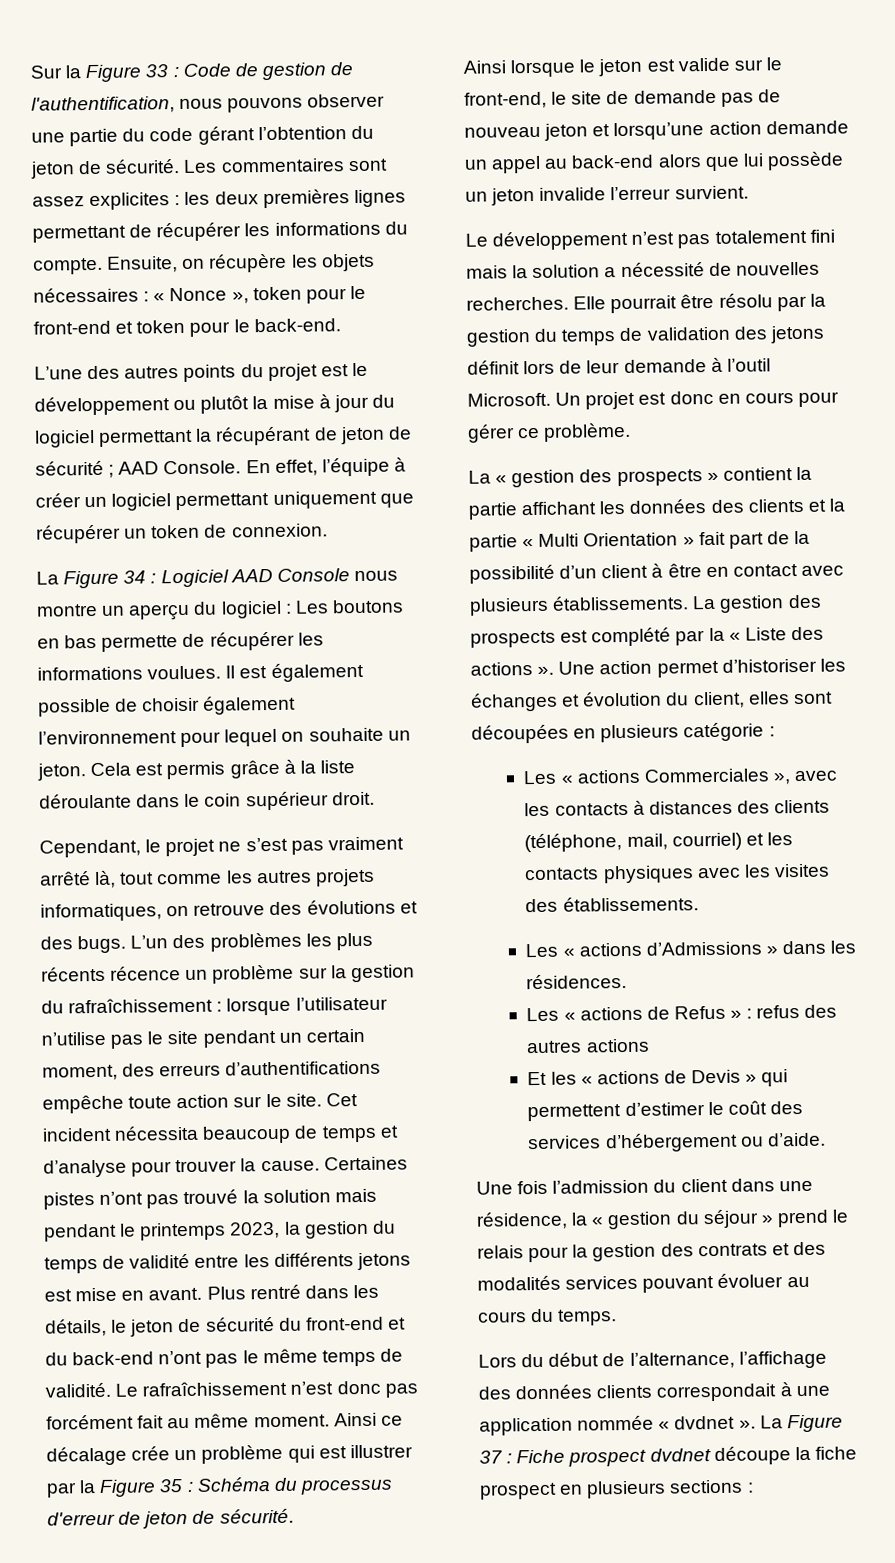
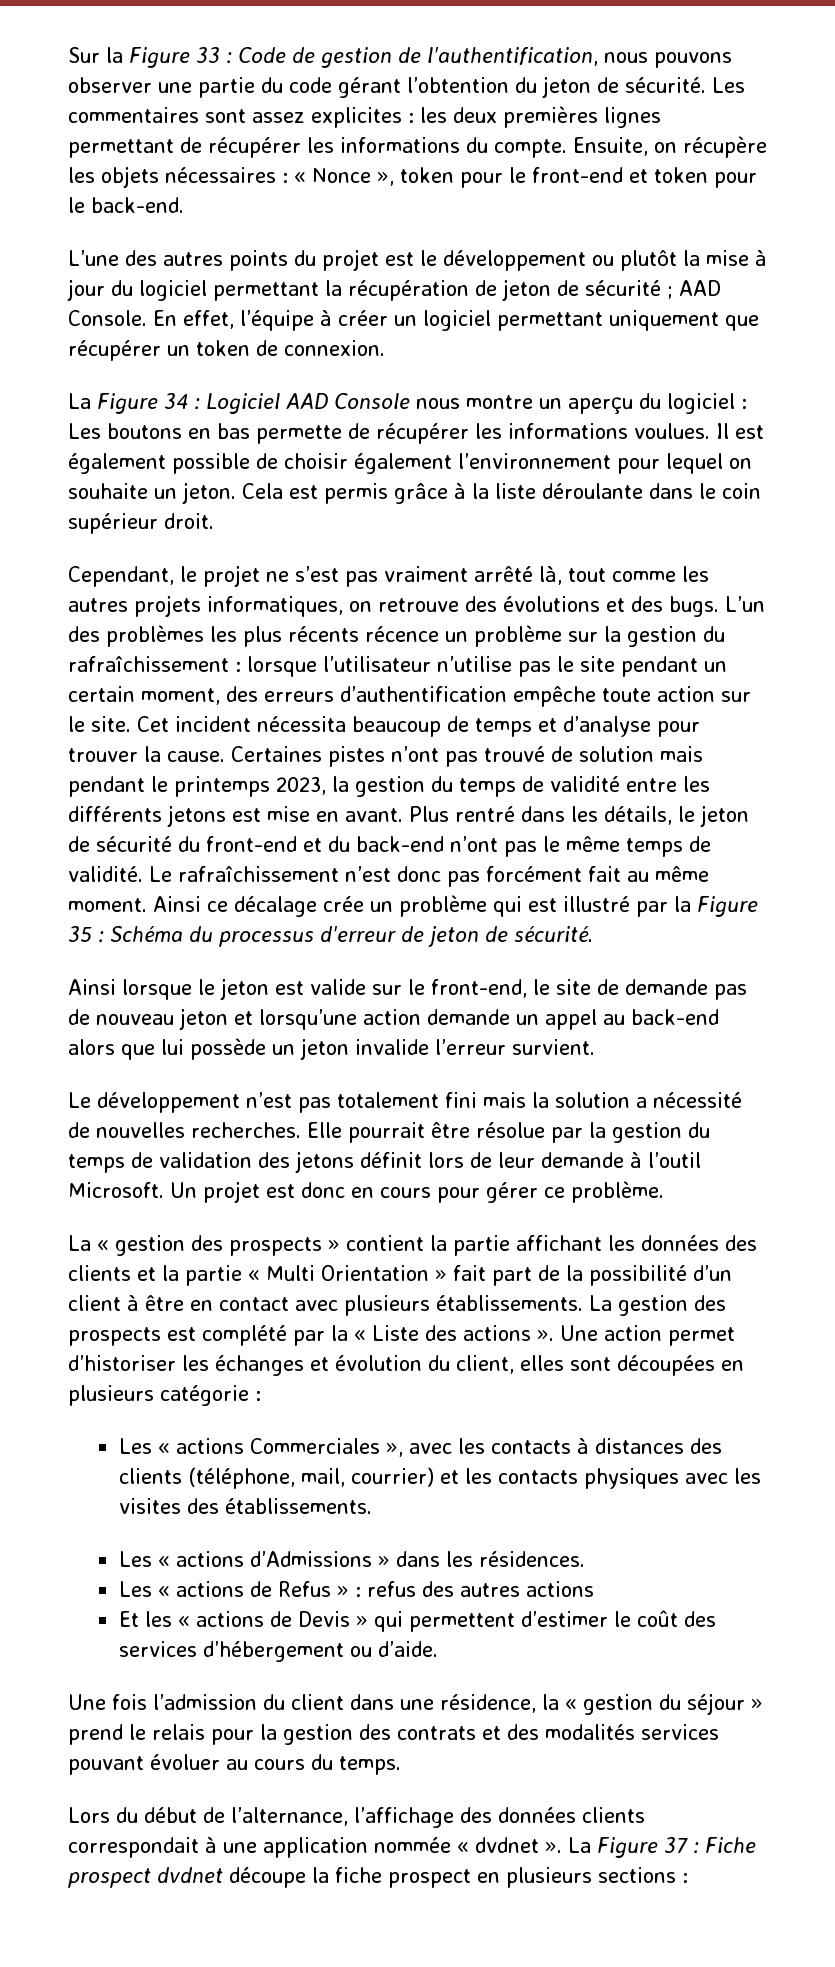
[215,426,312,446] récupérant -> [348,280,469,301] récupération
[225,1060,382,1076] d’authentifications -> [340,686,507,702] d’authentification
[242,1190,259,1204] la -> [551,746,573,762] de
[349,1444,413,1459] illustrer -> [563,896,630,912] illustré
[718,293,773,308] résolu -> [476,1122,545,1138] résolue
[671,832,742,851] courriel) -> [351,1467,435,1487] courrier)

